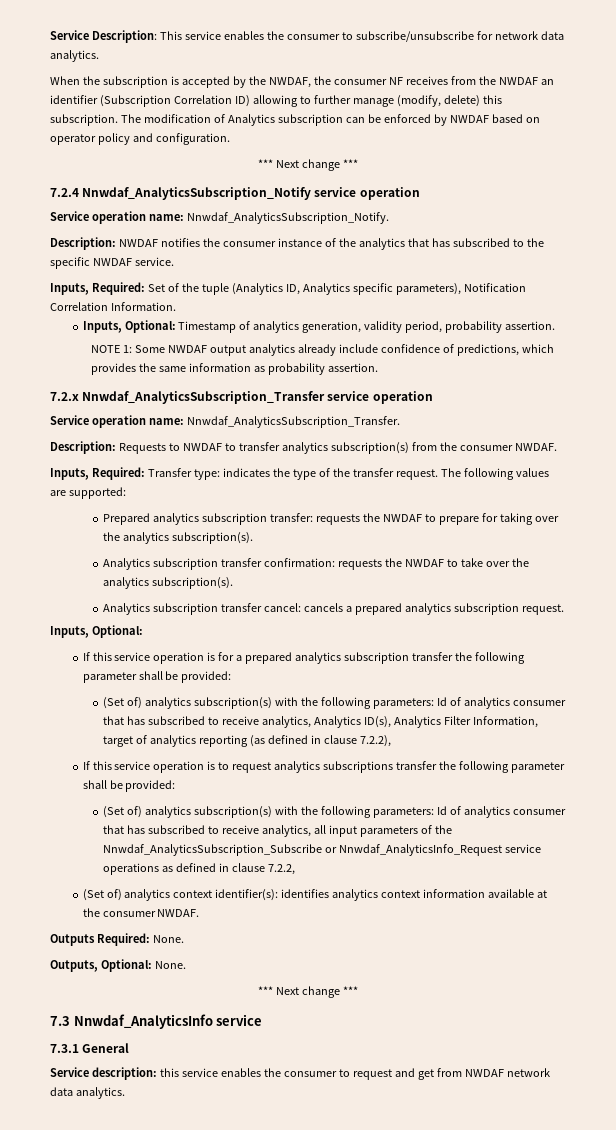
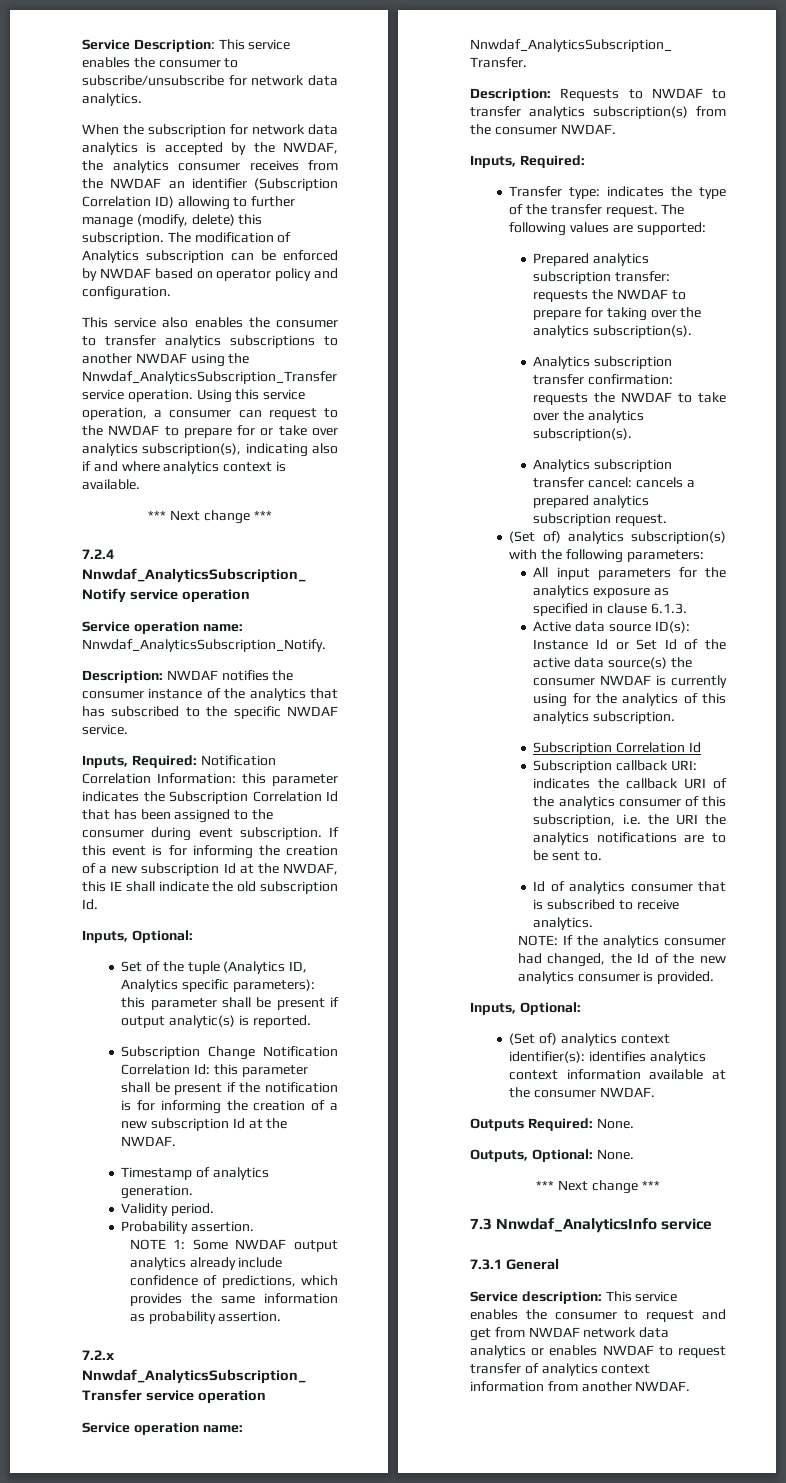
(168, 82) none -> [230,124,338,135] [82,142,138,155] for network data analytics
[333,77,403,85] consumer NF -> [112,160,240,173] analytics consumer
(230, 139) none -> [82,317,338,328] [82,335,338,348] [82,353,250,367] [82,371,337,384] [82,389,306,403] [82,407,338,420] [82,425,338,438] [82,443,338,457] [82,461,286,474] [82,479,140,490] // This service also enables the consumer to transfer analytics subscriptions to another NWDAF using the Nnwdaf_AnalyticsSubscription_Transfer service operation. Using this service operation, a consumer can request to the NWDAF to prepare for or take over analytics subscription(s), indicating also if and where analytics context is available.
(145, 288) none -> [200,755,276,766] [82,773,338,786] [82,791,338,804] [82,809,273,823] [82,827,339,841] [82,845,338,859] [82,863,338,876] [82,881,338,894] [82,899,98,910] [82,930,193,943] Notification Correlation Information: this parameter indicates the Subscription Correlation Id that has been assigned to the consumer during event subscription. If this event is for informing the creation of a new subscription Id at the NWDAF, this IE shall indicate the old subscription Id. // Inputs, Optional: //
[395,283,526,295] [50,302,176,311] [82,320,503,333] parameters), Notification Correlation Information. // Inputs, Optional: Timestamp of analytics generation, validity period, probability -> [232,979,315,992] [121,997,339,1010] [121,1015,311,1028] [121,1046,338,1060] [121,1064,308,1077] [121,1082,338,1095] [121,1100,338,1114] [121,1118,288,1131] [121,1136,177,1146] [121,1167,269,1180] [121,1185,194,1199] [121,1203,215,1216] [121,1221,189,1234] parameters): this parameter shall be present if output analytic(s) is reported. // Subscription Change Notification Correlation Id: this parameter shall be present if the notification is for informing the creation of a new subscription Id at the NWDAF. // Timestamp of analytics generation. // Validity period. // Probability
(145, 473) none -> (585, 161) //
[50,625,143,638] [82,652,526,664] [82,671,232,683] [102,697,566,709] [102,716,538,728] [102,735,391,747] [82,761,566,773] [82,780,176,792] [102,806,566,818] [102,825,452,837] [102,844,541,856] [102,863,295,875] // Inputs, Optional: // If this service operation is for a prepared analytics subscription transfer the following parameter shall be provided: // (Set of) analytics subscription(s) with the following parameters: Id of analytics consumer that has subscribed to receive analytics, Analytics ID(s), Analytics Filter Information, target of analytics reporting (as defined in clause 7.2.2), // If this service operation is to request analytics subscriptions transfer the following parameter shall be provided: // (Set of) analytics subscription(s) with the following parameters: Id of analytics consumer that has subscribed to receive analytics, all input parameters of the Nnwdaf_AnalyticsSubscription_Subscribe or Nnwdaf_AnalyticsInfo_Request service operations as defined in clause 7.2.2, -> [509,531,726,544] [509,549,704,563] [533,567,726,580] [533,585,669,598] [533,603,687,616] [533,621,690,633] [533,639,726,650] [533,657,692,669] [533,675,727,688] [533,693,726,707] [533,711,676,724] [533,742,701,755] [533,760,697,773] [533,778,727,789] [533,796,726,809] [533,814,726,827] [533,832,726,845] [533,850,602,861] [533,881,726,894] [533,899,679,910] [533,917,594,930] [517,935,726,948] [517,953,726,967] [517,971,715,984] [470,1002,581,1015] // (Set of) analytics subscription(s) with the following parameters: // All input parameters for the analytics exposure as specified in clause 6.1.3. // Active data source ID(s): Instance Id or Set Id of the active data source(s) the consumer NWDAF is currently using for the analytics of this analytics subscription. // Subscription Correlation Id // Subscription callback URI: indicates the callback URI of the analytics consumer of this subscription, i.e. the URI the analytics notifications are to be sent to. // Id of analytics consumer that is subscribed to receive analytics. // NOTE: If the analytics consumer had changed, the Id of the new analytics consumer is provided. // Inputs, Optional:
[159,1068,179,1077] this -> [605,1291,632,1302] This
[75,1087,125,1099] analytics. -> [470,1345,726,1358] [470,1363,651,1376] [470,1381,691,1392] analytics or enables NWDAF to request transfer of analytics context information from another NWDAF.

